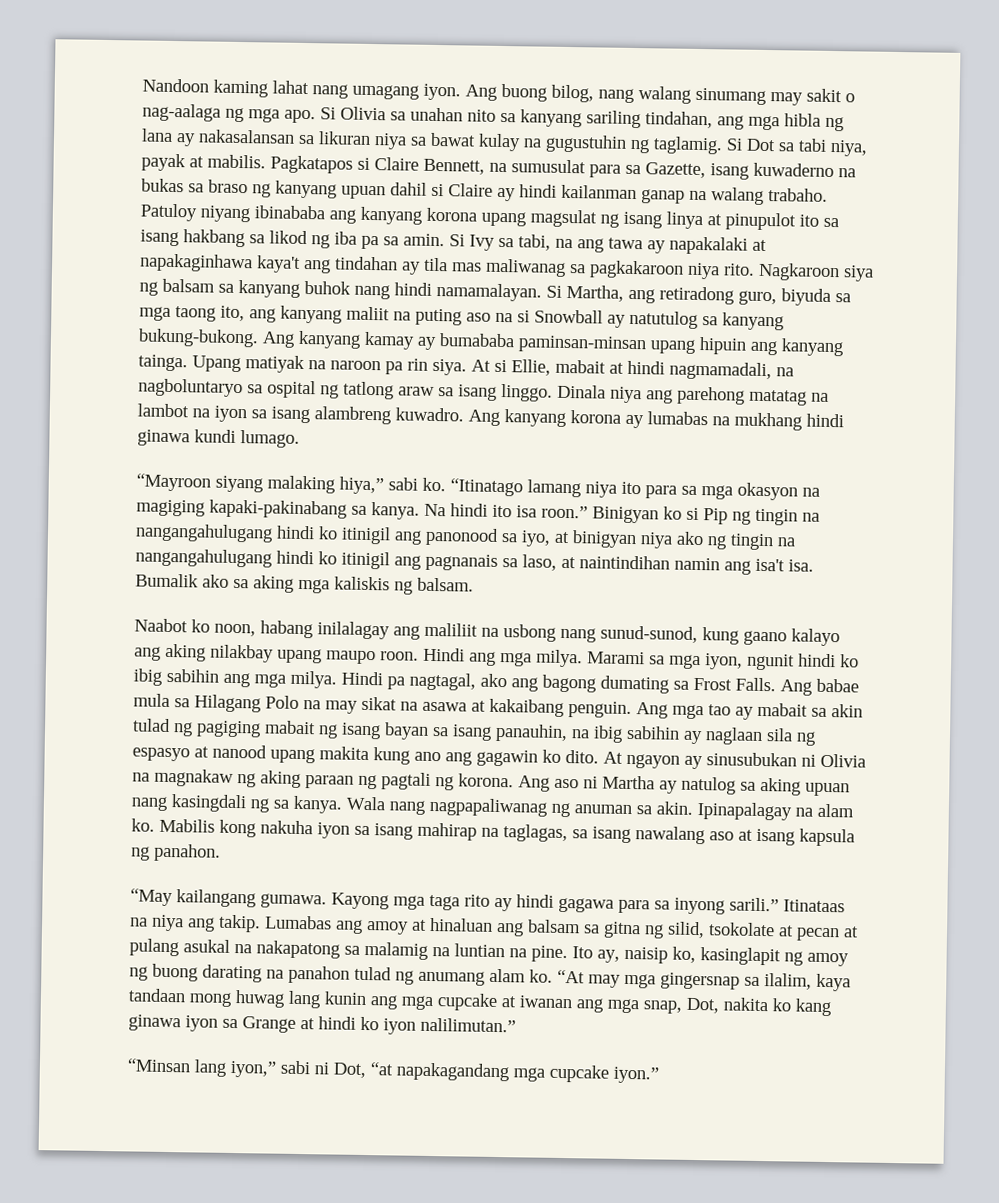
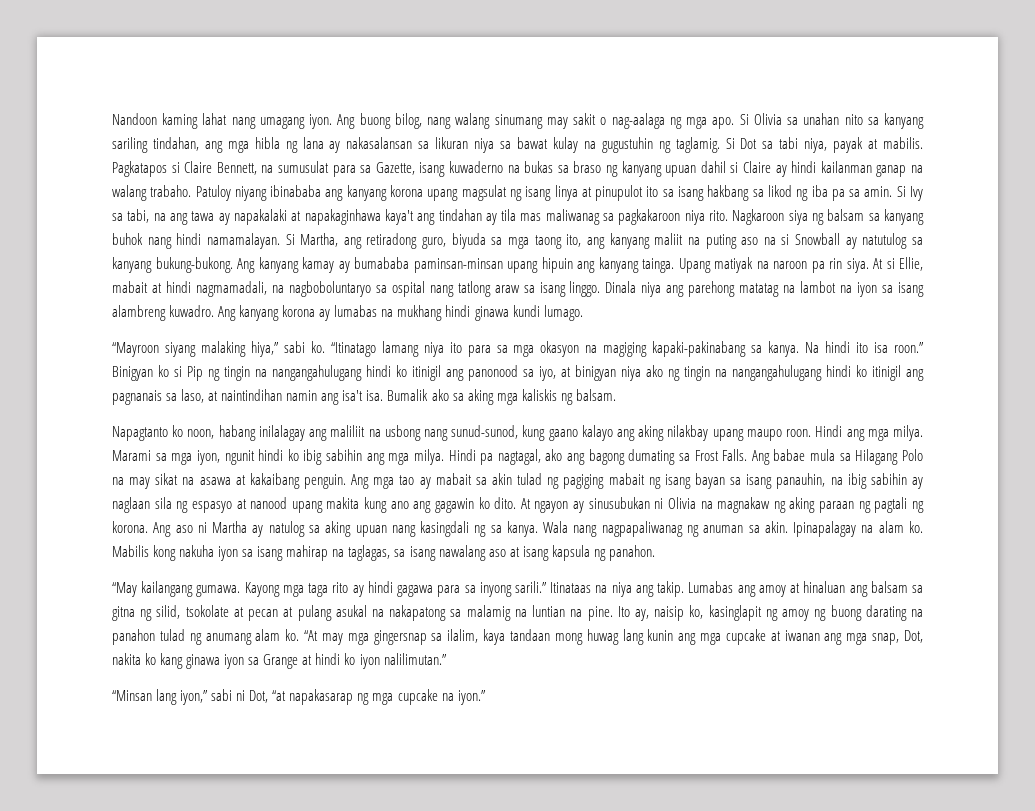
[138,378,243,398] nagboluntaryo -> [288,281,371,297] nagboboluntaryo
[320,384,339,399] ng -> [429,285,454,297] nang
[134,618,188,633] Naabot -> [112,426,168,441] Napagtanto
[396,1062,609,1083] napakagandang mga cupcake -> [289,689,454,705] napakasarap ng mga cupcake na

